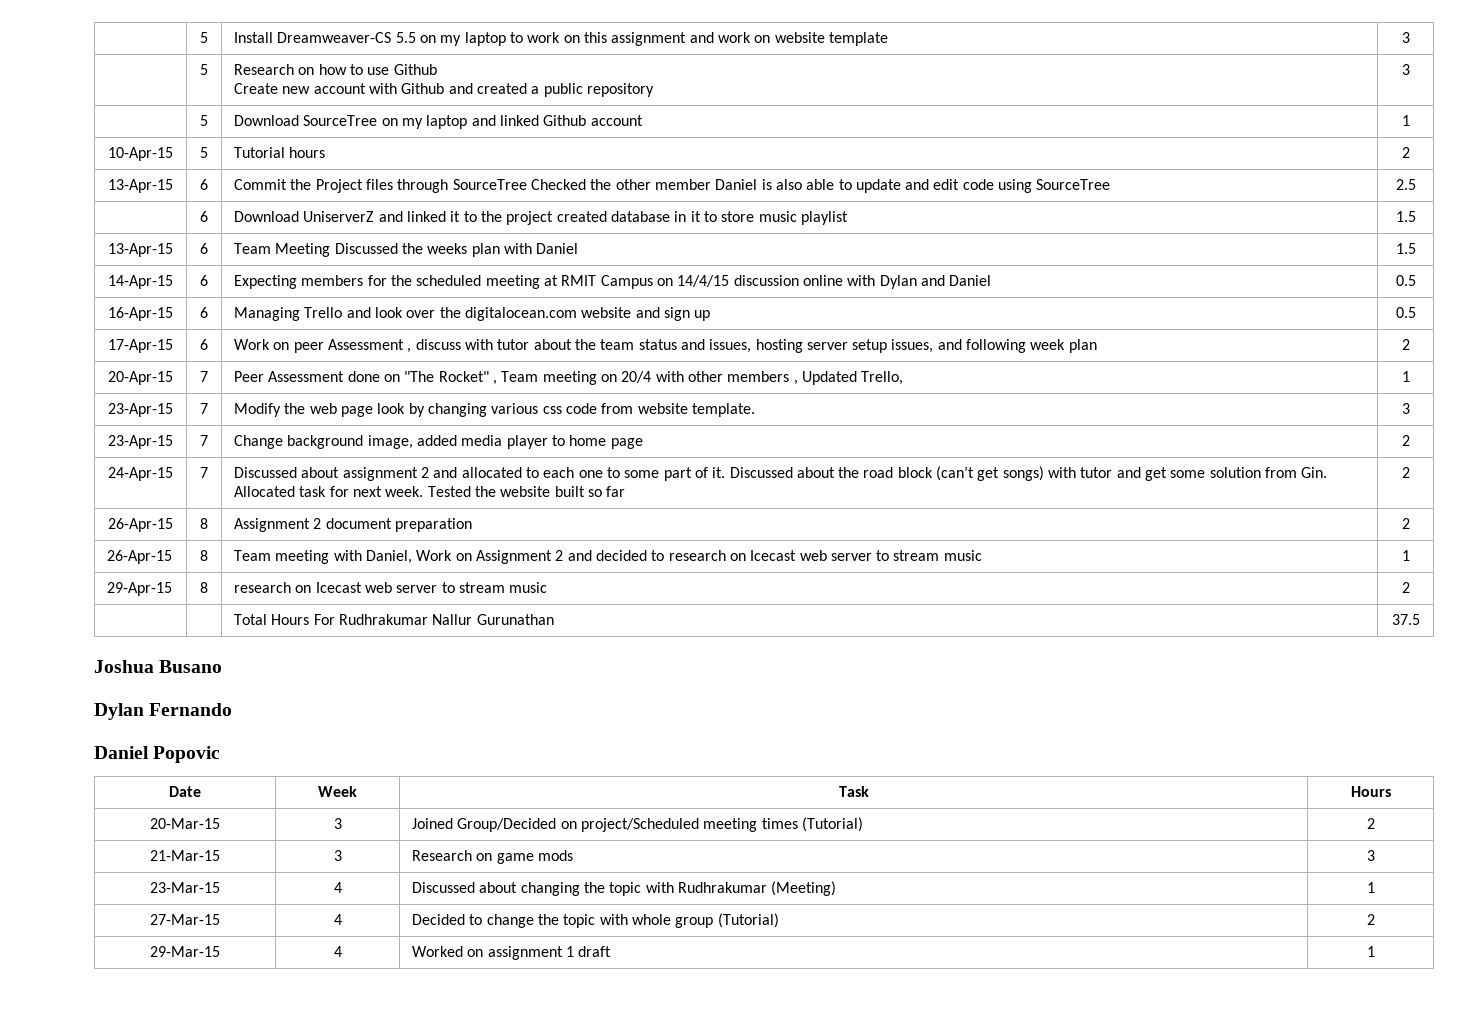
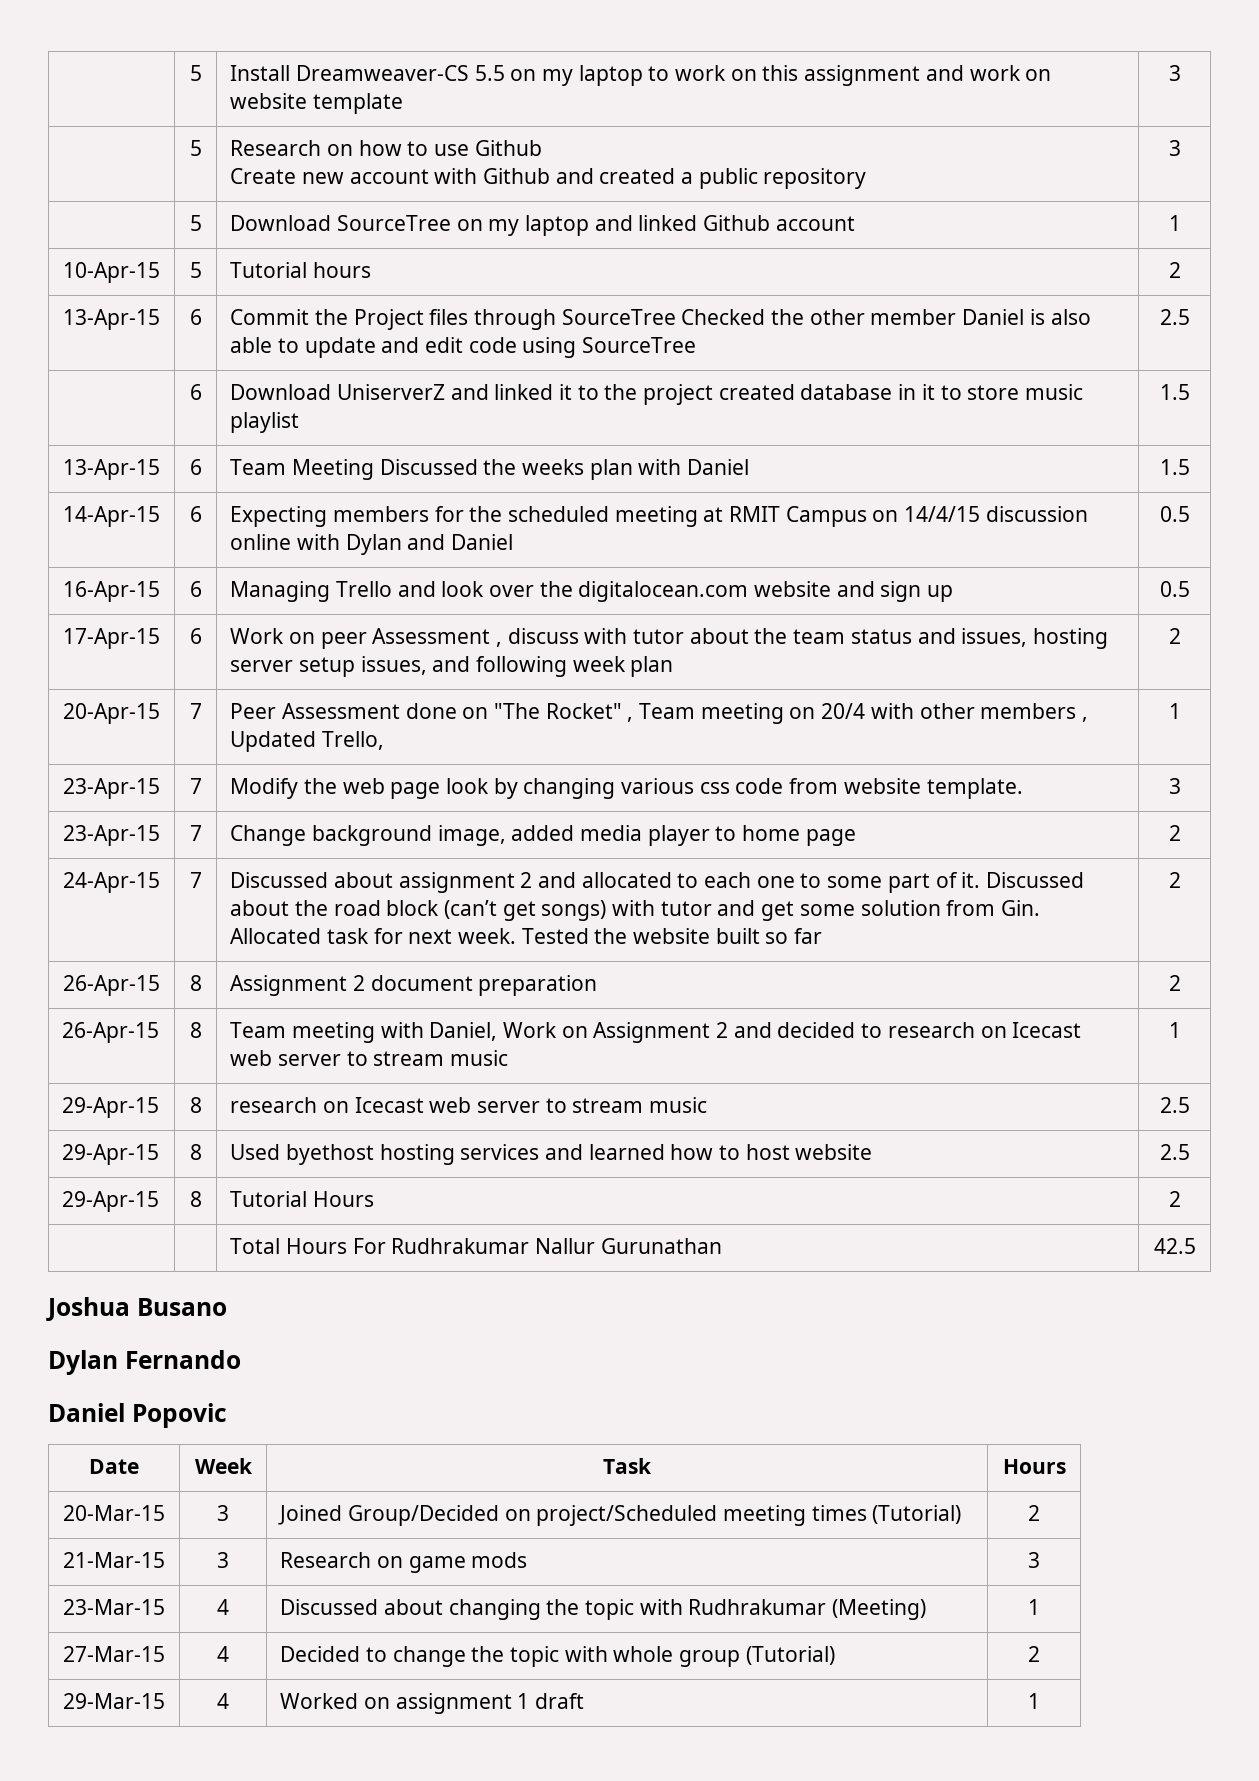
(548, 587) none -> [1159,1097,1190,1113] [62,1144,160,1165] [189,1144,202,1160] [230,1144,873,1165] [1159,1144,1190,1160] [62,1191,160,1212] [189,1191,202,1207] [230,1191,375,1207] | 2.5 // 29-Apr-15 | 8 | Used byethost hosting services and learned how to host website | 2.5 // 29-Apr-15 | 8 | Tutorial Hours
[1391,614,1420,625] 37.5 -> [1153,1238,1196,1254] 42.5

